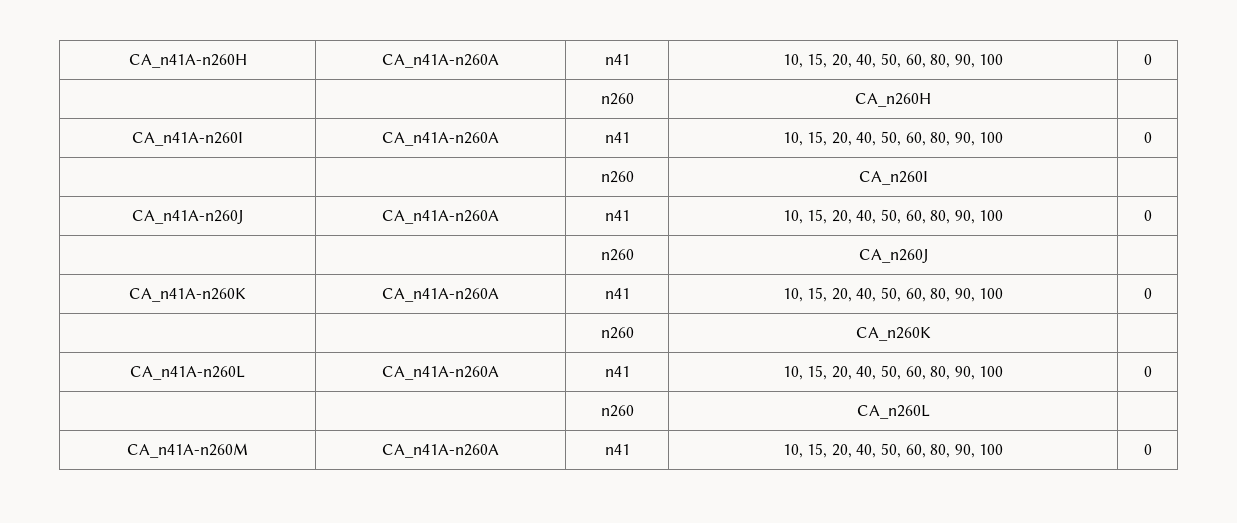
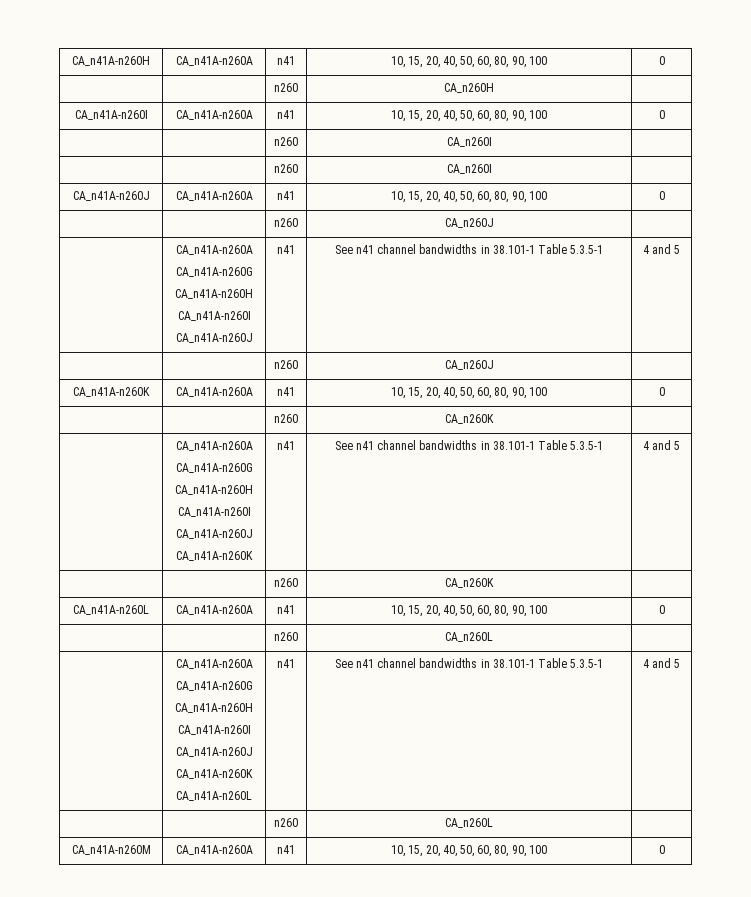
(928, 178) none -> [274,164,298,173] [446,164,492,174] // | | n260 | CA_n260I |
(928, 256) none -> [175,245,253,255] [175,267,253,277] [175,289,253,299] [177,311,251,321] [175,333,253,343] [277,245,295,254] [334,244,604,254] [642,244,681,254] [274,360,298,369] [444,360,494,370] // | CA_n41A-n260A // CA_n41A-n260G // CA_n41A-n260H // CA_n41A-n260I // CA_n41A-n260J | n41 | See n41 channel bandwidths in 38.101-1 Table 5.3.5-1 | 4 and 5 // | | n260 | CA_n260J |
(931, 334) none -> [175,441,253,451] [175,463,253,473] [175,485,253,495] [177,507,251,517] [175,529,253,539] [176,551,253,561] [277,441,295,450] [334,440,604,450] [642,440,681,450] [274,578,298,587] [445,578,494,588] // | CA_n41A-n260A // CA_n41A-n260G // CA_n41A-n260H // CA_n41A-n260I // CA_n41A-n260J // CA_n41A-n260K | n41 | See n41 channel bandwidths in 38.101-1 Table 5.3.5-1 | 4 and 5 // | | n260 | CA_n260K |
(930, 412) none -> [175,659,253,669] [175,681,253,691] [175,703,253,713] [177,725,251,735] [175,747,253,757] [176,769,253,779] [176,791,252,801] [277,659,295,668] [334,658,604,668] [642,658,681,668] [274,818,298,827] [445,818,493,828] // | CA_n41A-n260A // CA_n41A-n260G // CA_n41A-n260H // CA_n41A-n260I // CA_n41A-n260J // CA_n41A-n260K // CA_n41A-n260L | n41 | See n41 channel bandwidths in 38.101-1 Table 5.3.5-1 | 4 and 5 // | | n260 | CA_n260L |

